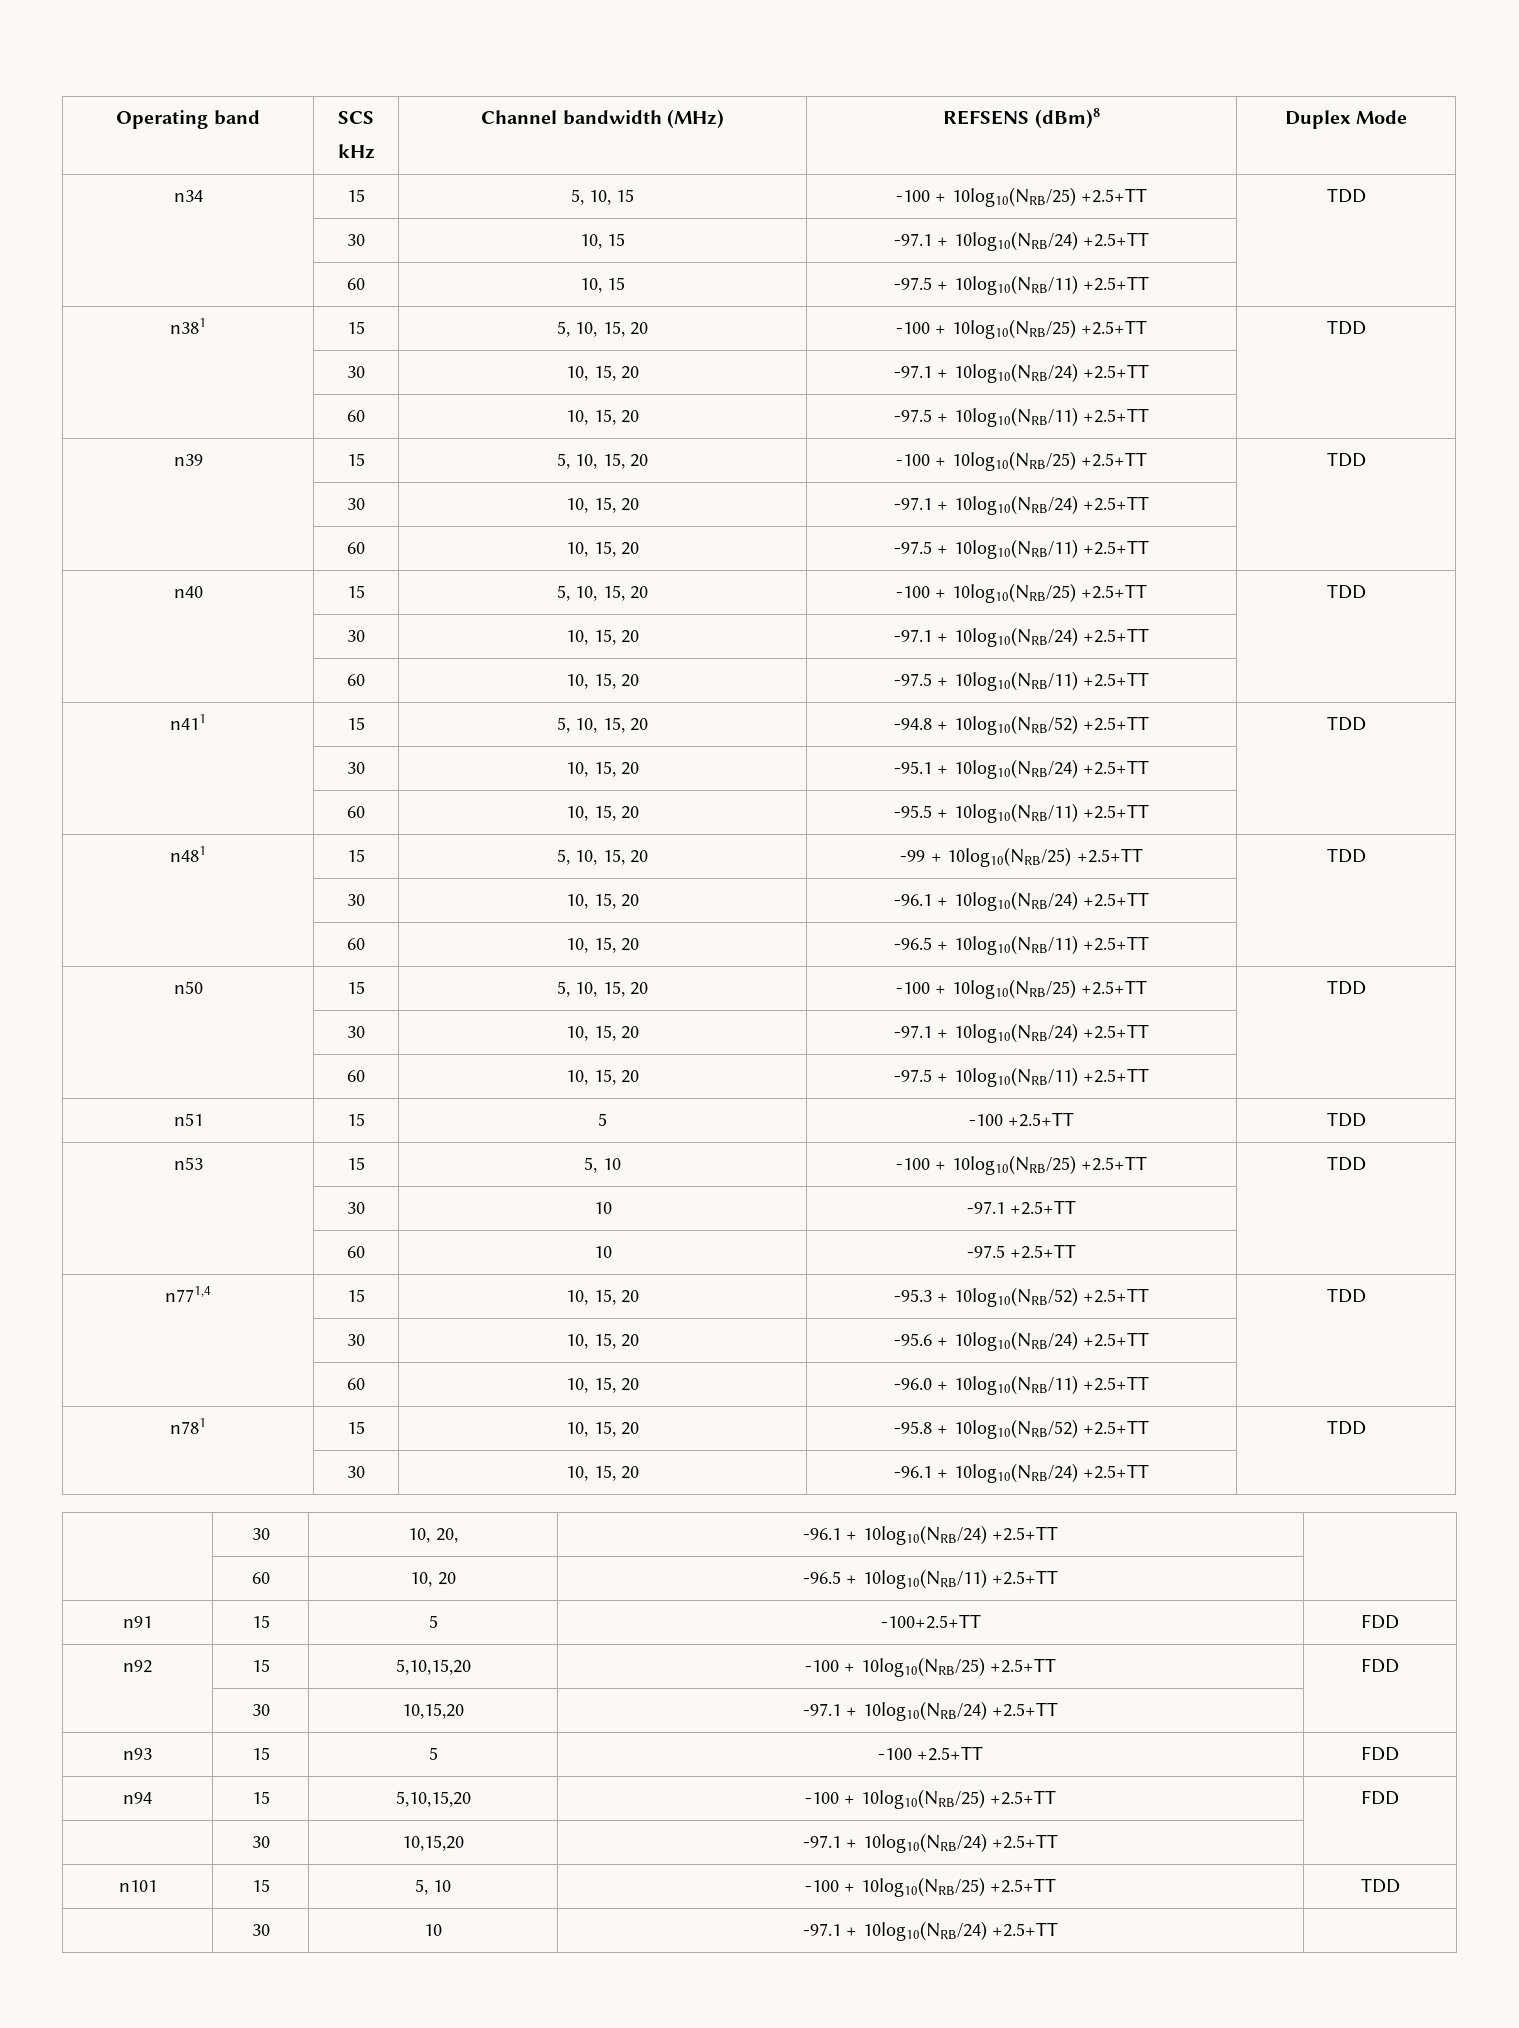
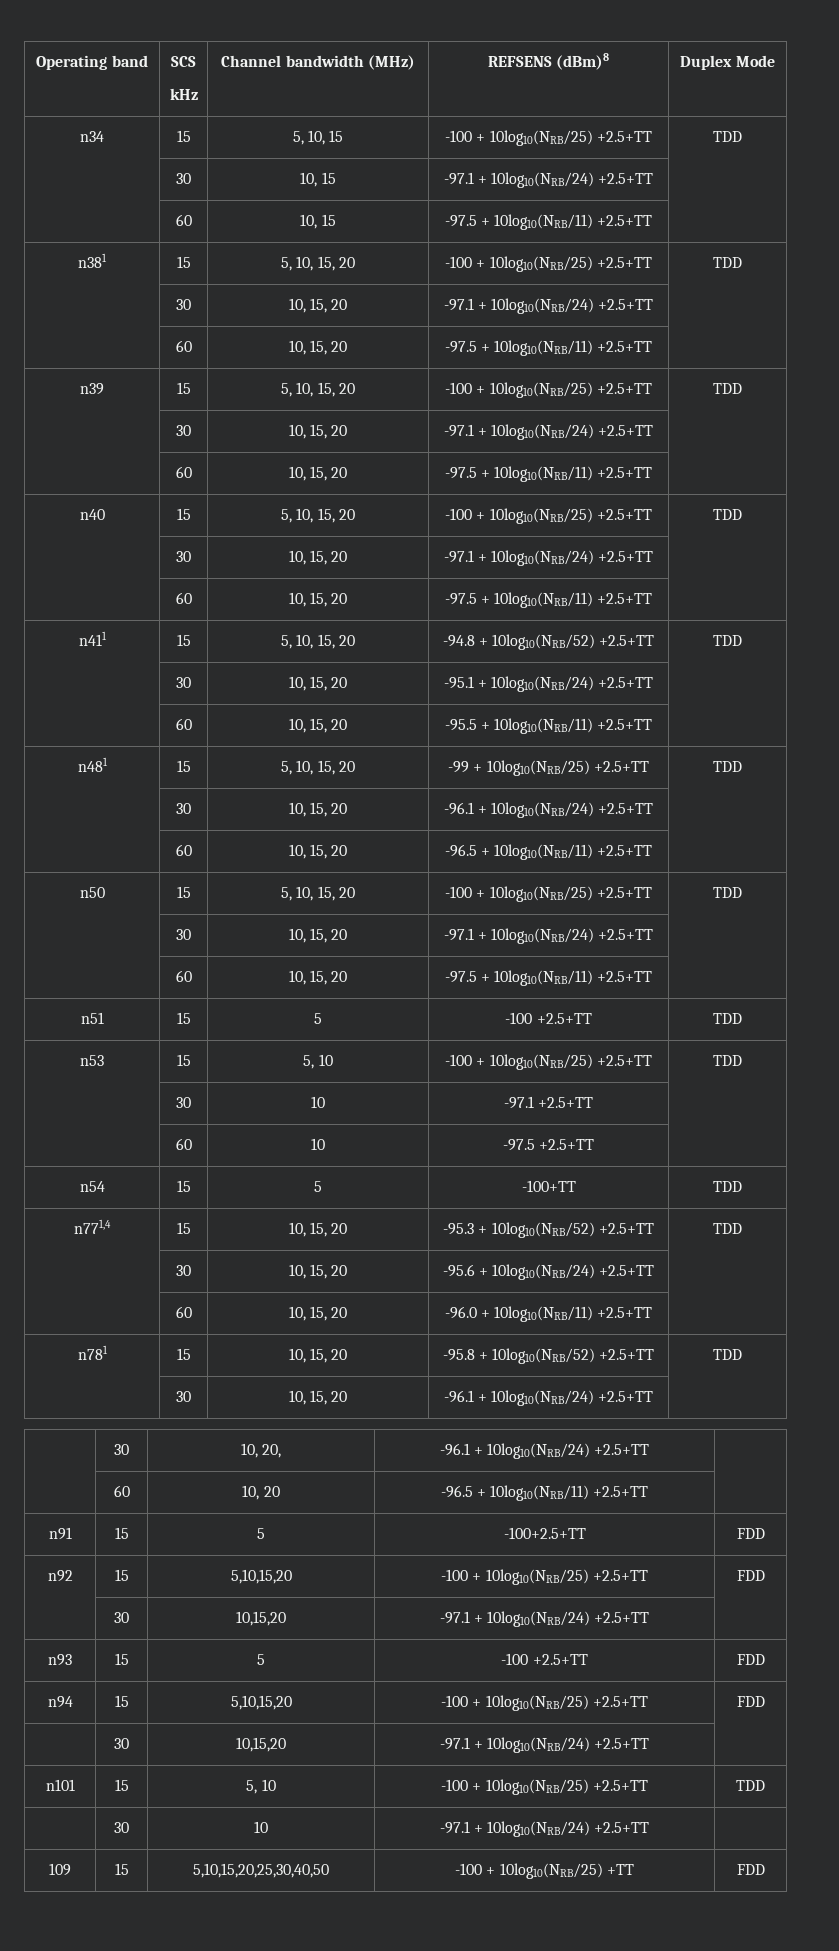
(1077, 1251) none -> [79,1181,105,1192] [176,1180,191,1192] [314,1181,322,1192] [521,1180,576,1192] [713,1181,742,1192] // n54 | 15 | 5 | -100+TT | TDD
(1059, 1929) none -> [49,1863,71,1876] [114,1863,129,1875] [193,1863,329,1878] [455,1863,634,1879] [736,1864,765,1875] // 109 | 15 | 5,10,15,20,25,30,40,50 | -100 + 10log10(NRB/25) +TT | FDD

